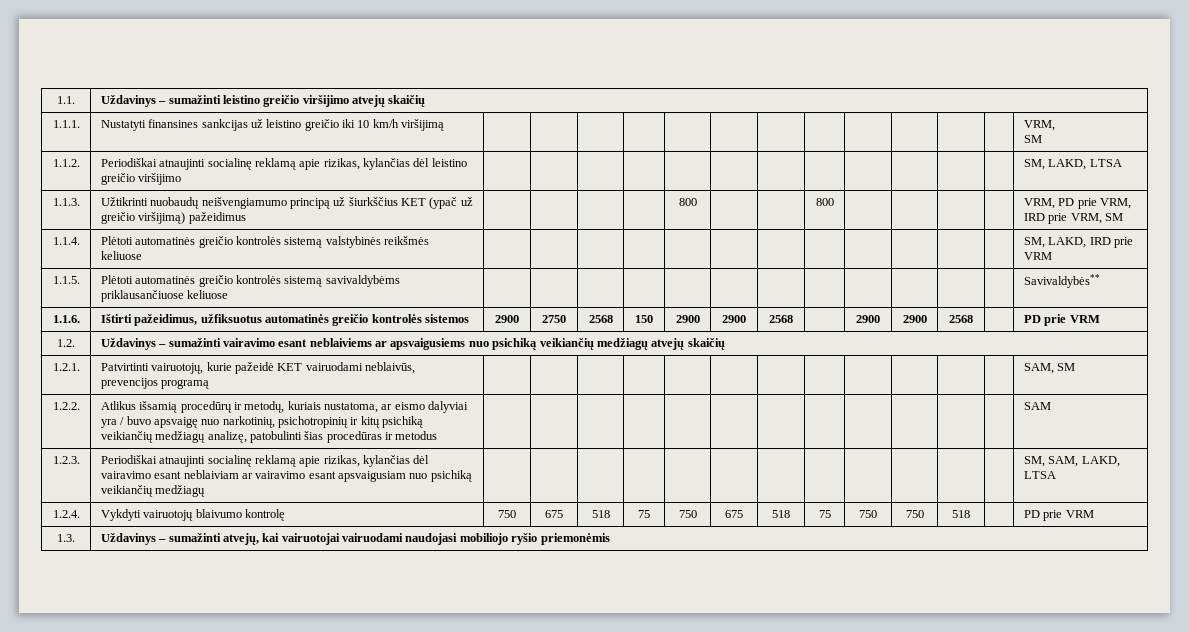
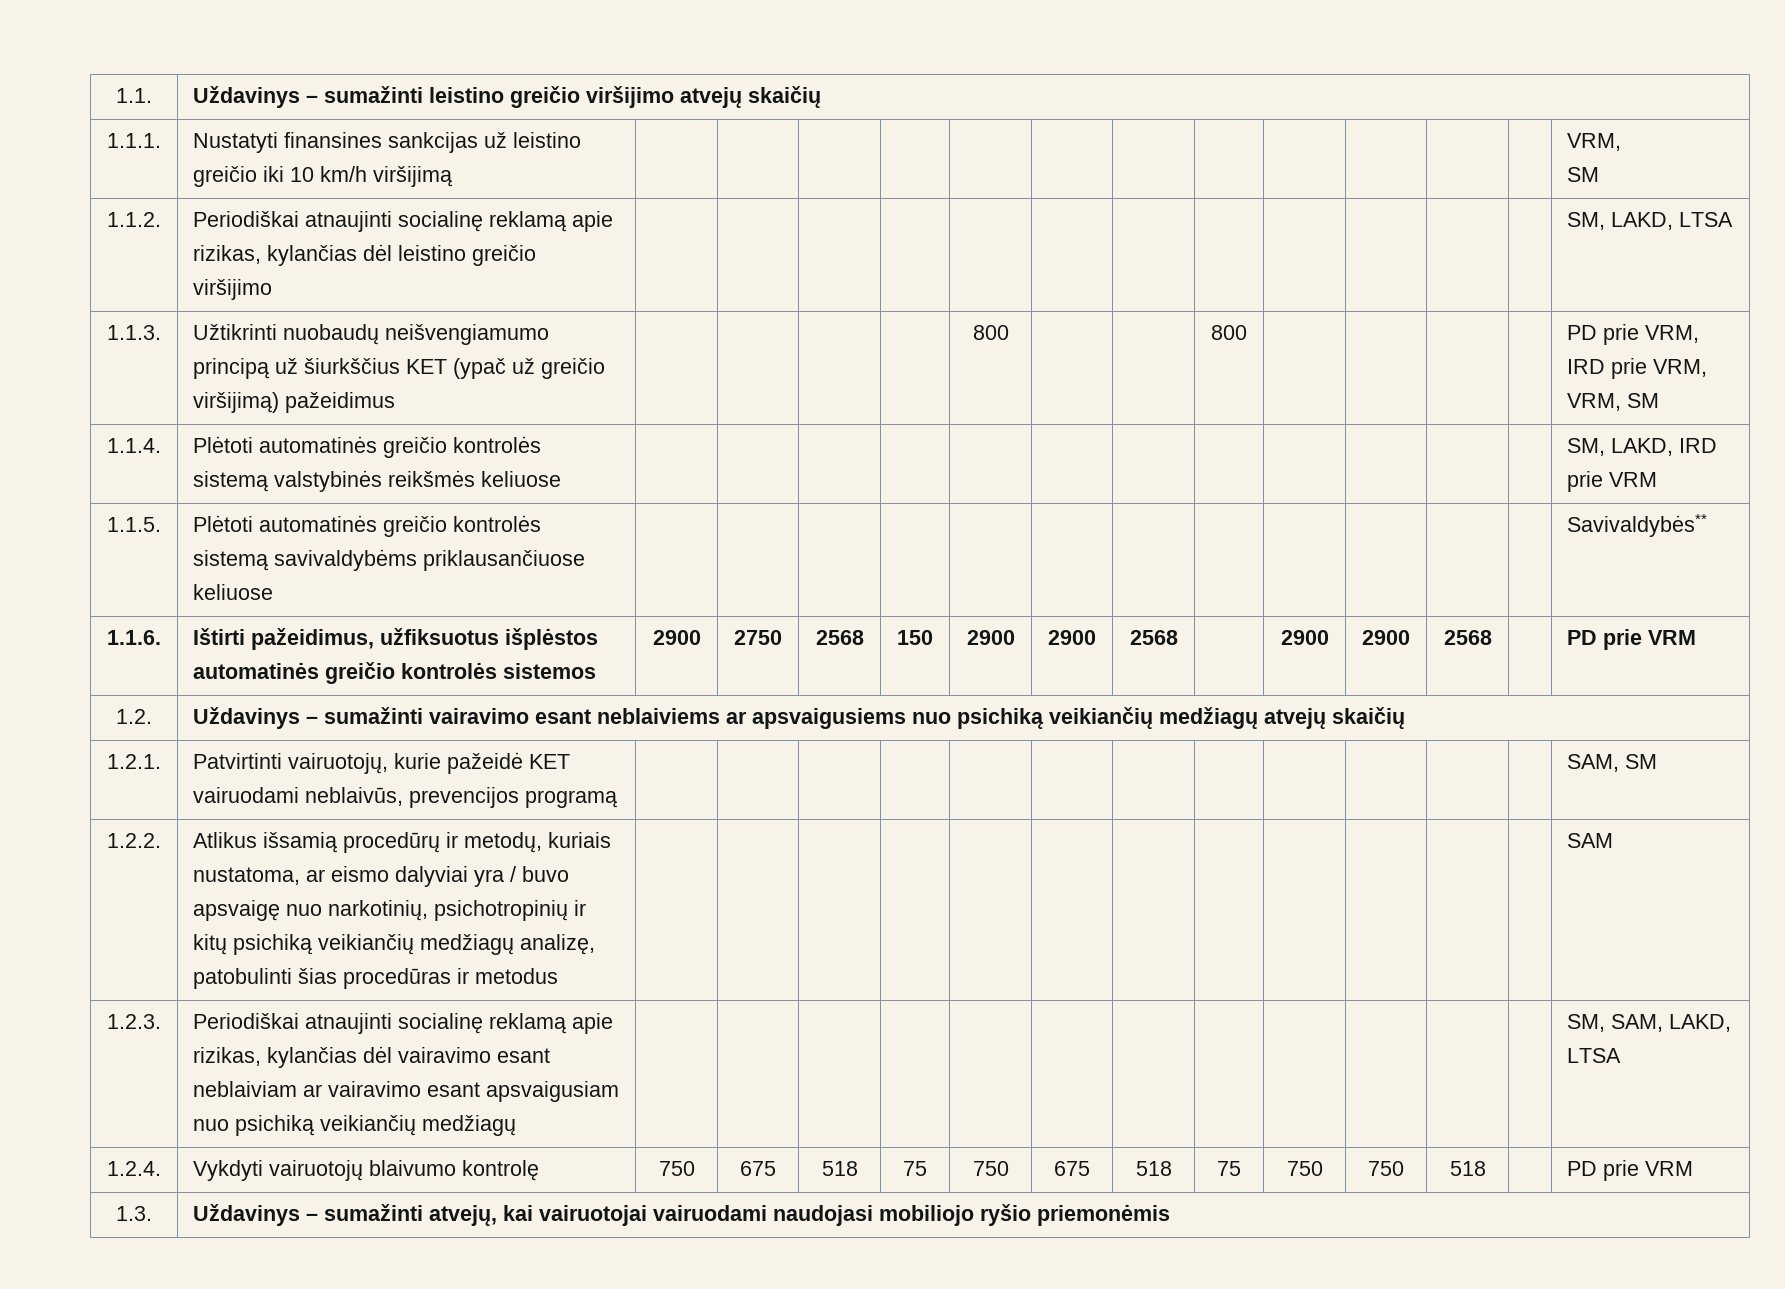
[1023,198,1055,209] VRM, -> (1247, 332) none
(1102, 218) none -> [1567,393,1622,411] VRM,
(262, 318) none -> [505,628,599,650] išplėstos

